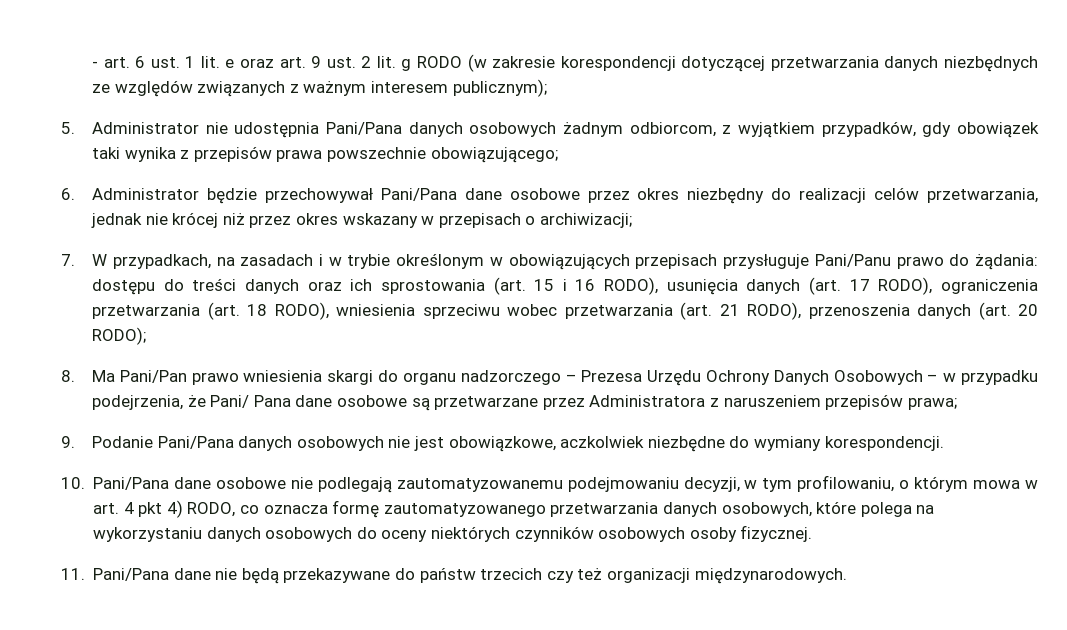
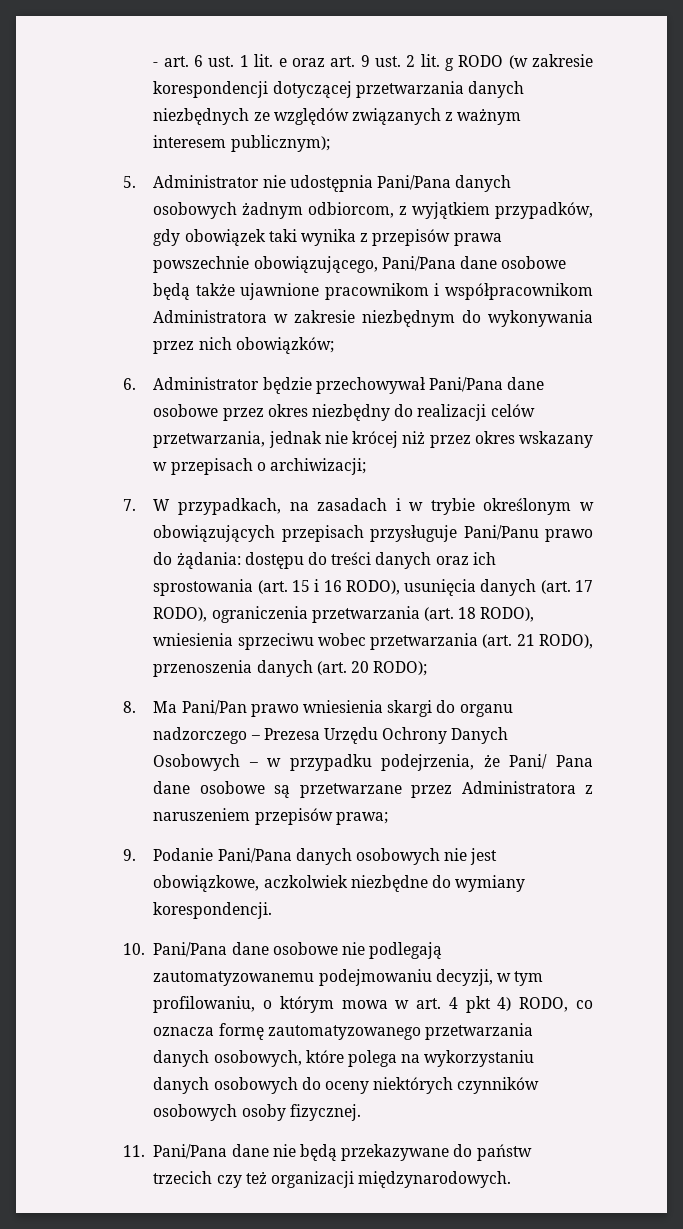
[430,147,558,163] obowiązującego; -> [253,256,567,273] [153,283,593,300] [153,310,594,327] [153,337,334,354] obowiązującego, Pani/Pana dane osobowe będą także ujawnione pracownikom i współpracownikom Administratora w zakresie niezbędnym do wykonywania przez nich obowiązków;

